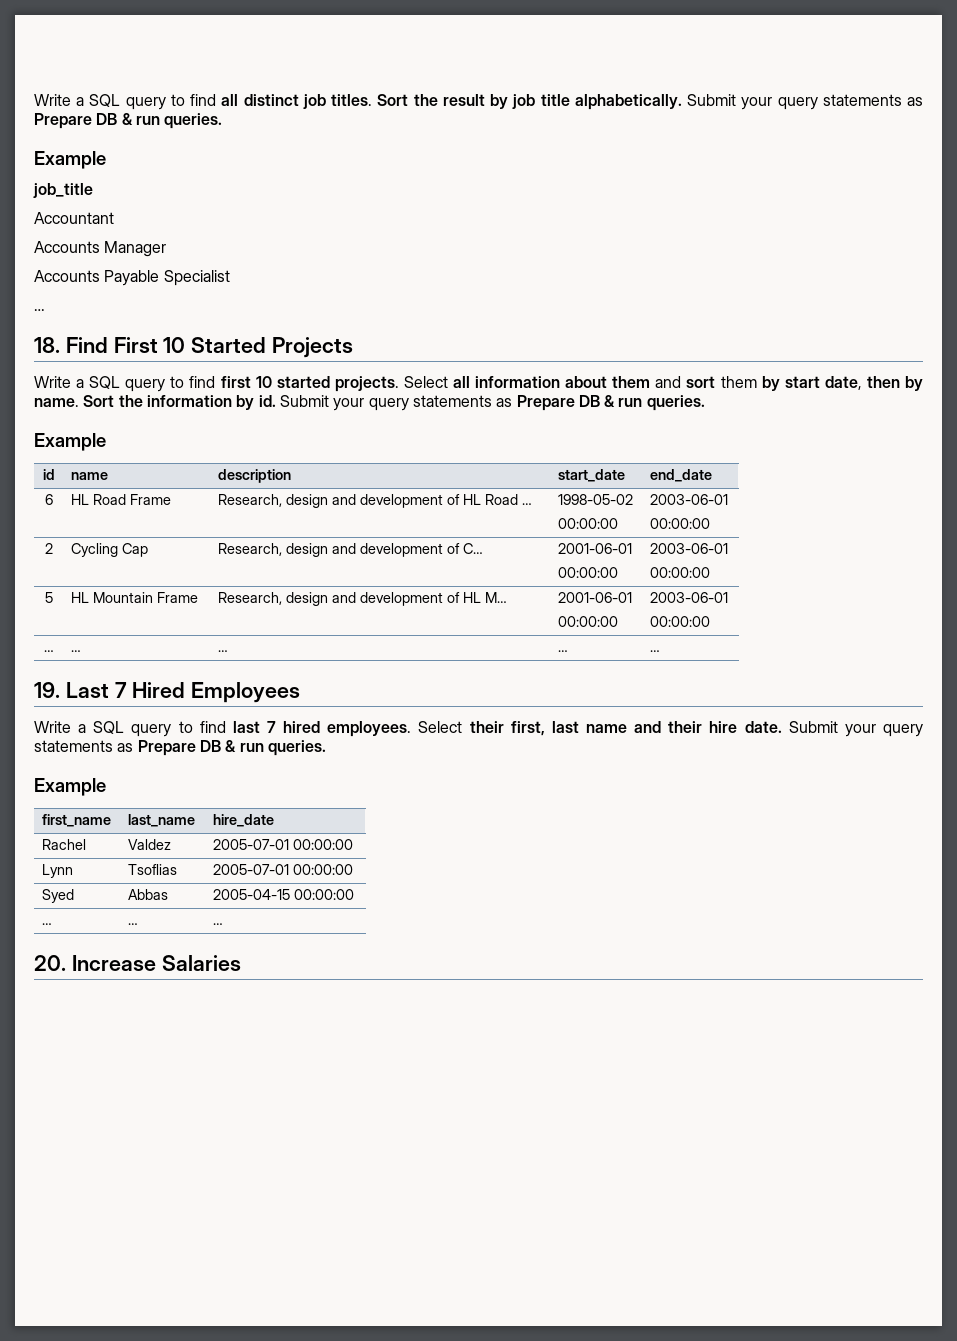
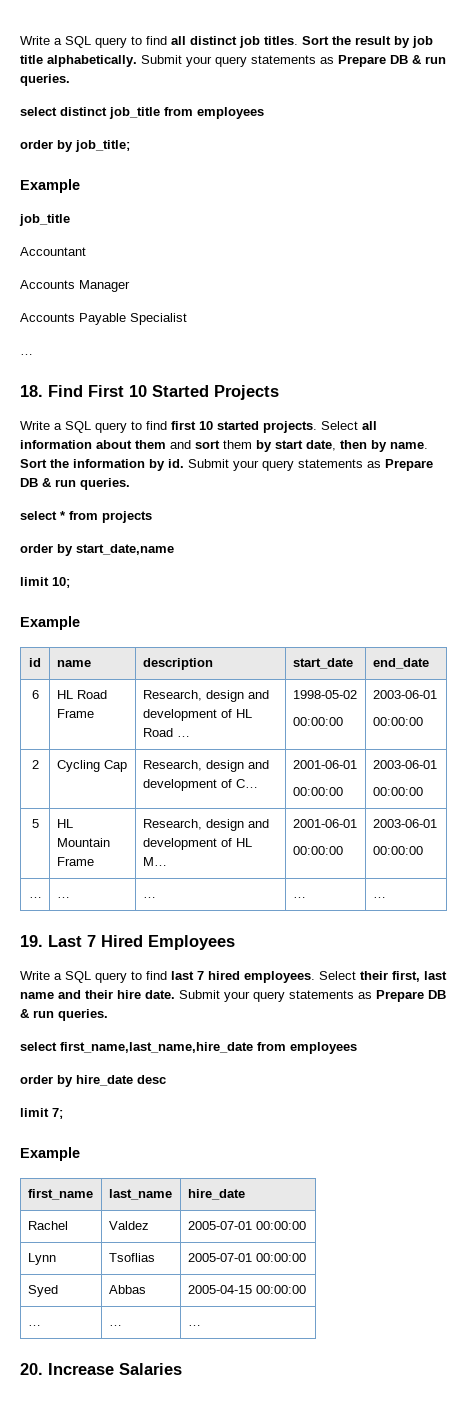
(223, 121) none -> [20,107,264,119] [20,140,130,152] // select distinct job_title from employees // order by job_title;
(705, 403) none -> [20,511,152,523] [20,544,174,556] [20,577,70,588] // select * from projects // order by start_date,name // limit 10;
(326, 748) none -> [20,1042,357,1054] [20,1075,166,1087] [20,1108,63,1119] // select first_name,last_name,hire_date from employees // order by hire_date desc // limit 7;

